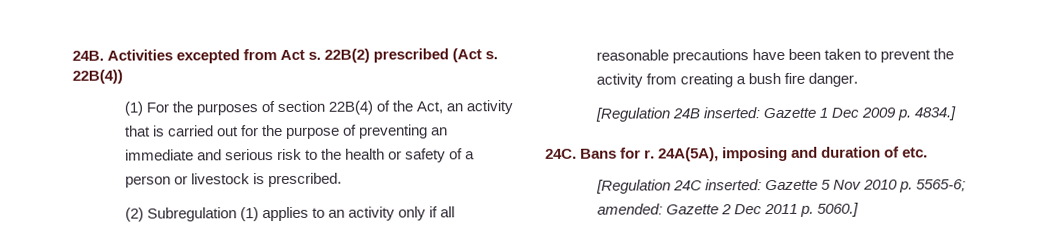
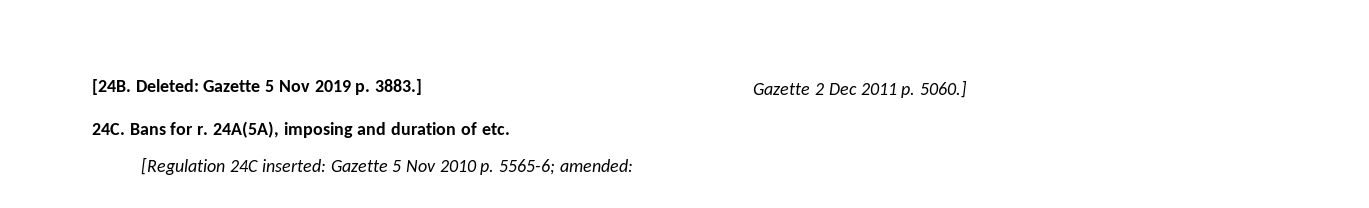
[72,48,499,64] [72,69,123,84] [123,100,514,116] [124,124,449,139] [124,148,476,163] [124,172,342,188] [124,206,456,222] [595,48,955,64] [595,72,858,88] [594,106,957,122] 24B. Activities excepted from Act s. 22B(2) prescribed (Act s. 22B(4)) // (1) For the purposes of section 22B(4) of the Act, an activity that is carried out for the purpose of preventing an immediate and serious risk to the health or safety of a person or livestock is prescribed. // (2) Subregulation (1) applies to an activity only if all reasonable precautions have been taken to prevent the activity from creating a bush fire danger. // [Regulation 24B inserted: Gazette 1 Dec 2009 p. 4834.] -> [92,79,423,95] [24B. Deleted: Gazette 5 Nov 2019 p. 3883.]

